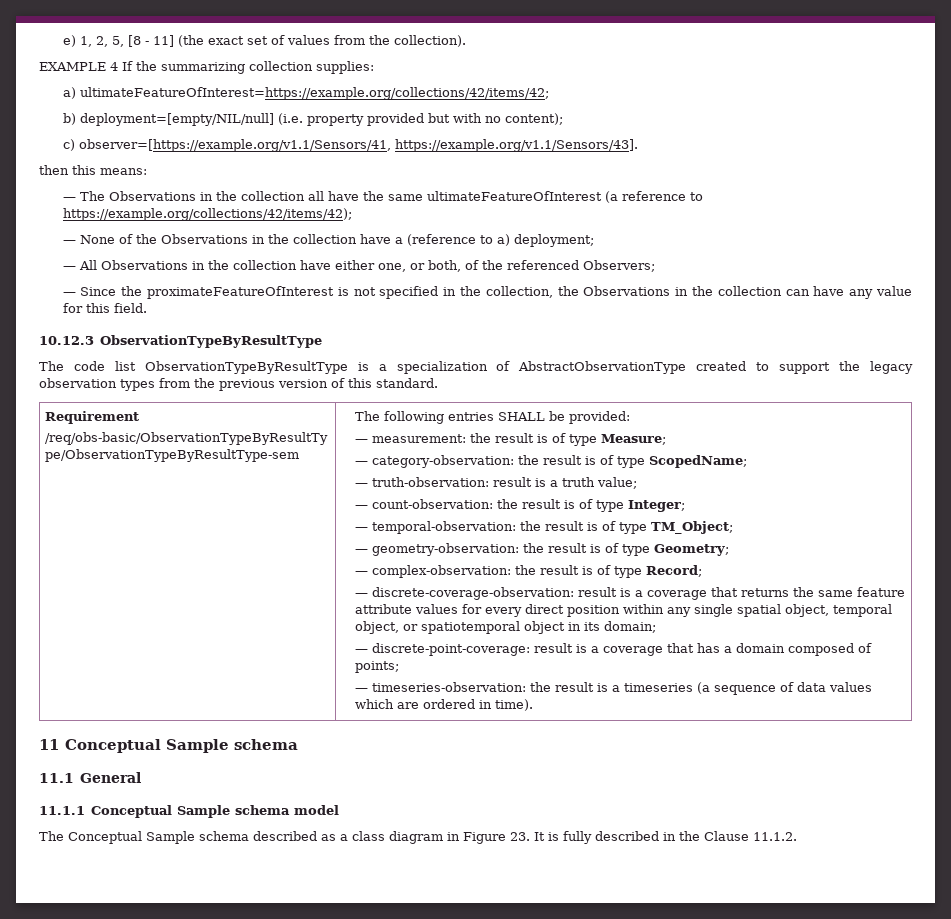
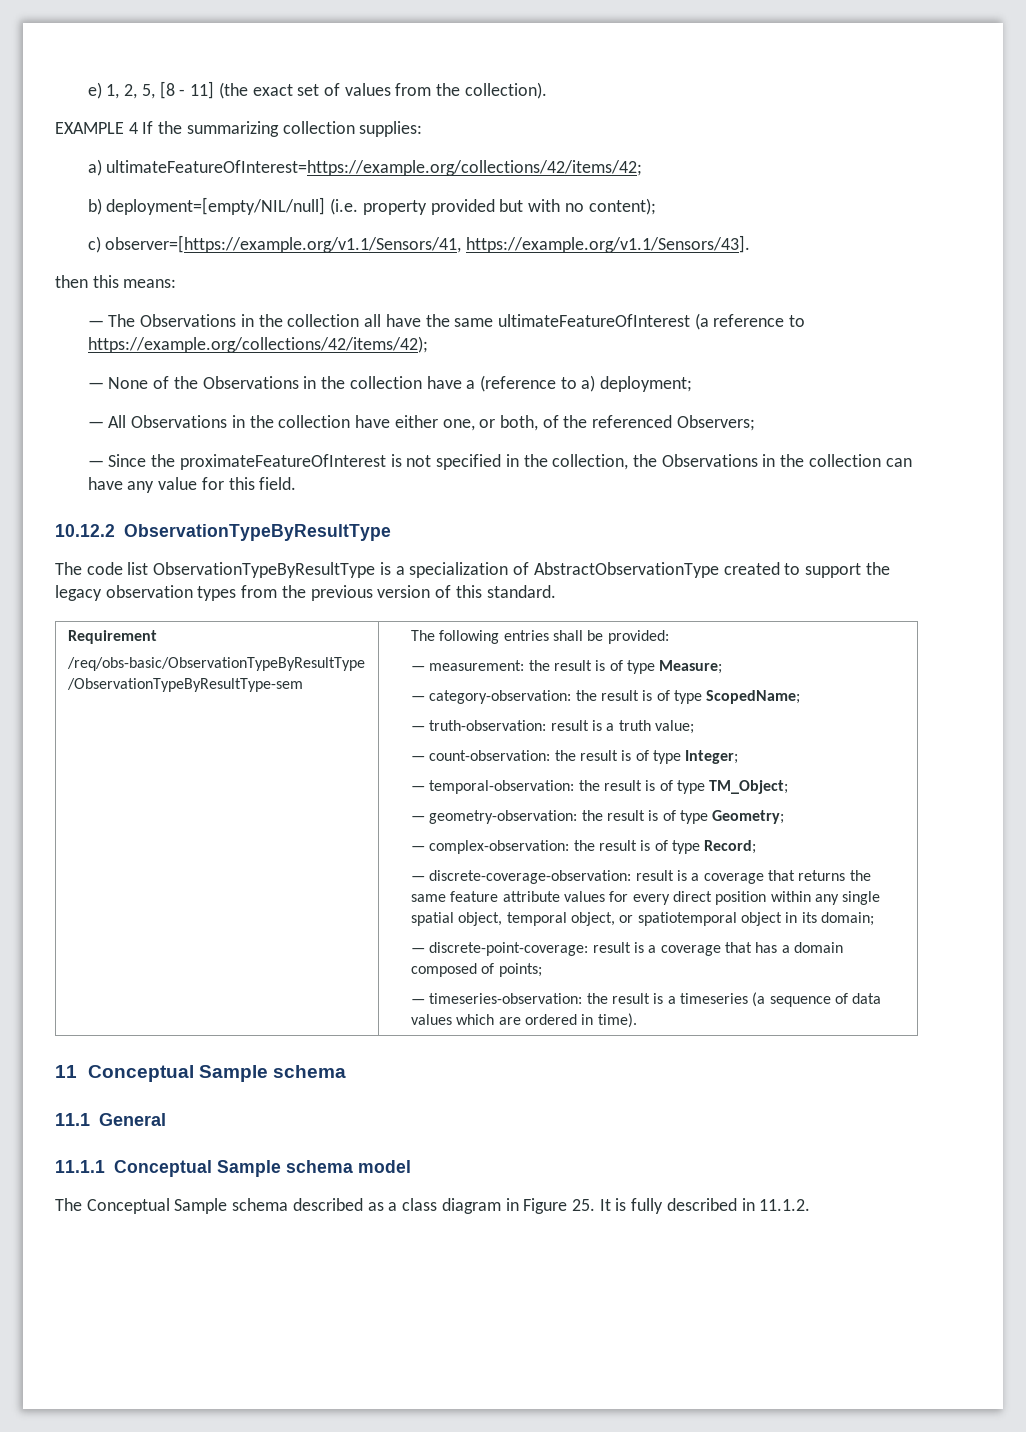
[39,336,94,345] 10.12.3 -> [55,524,115,537] 10.12.2
[497,412,545,421] SHALL -> [552,630,583,641] shall
[510,832,530,841] 23. -> [571,1199,595,1211] 25.
[679,831,749,841] the Clause -> (755, 1204) none

